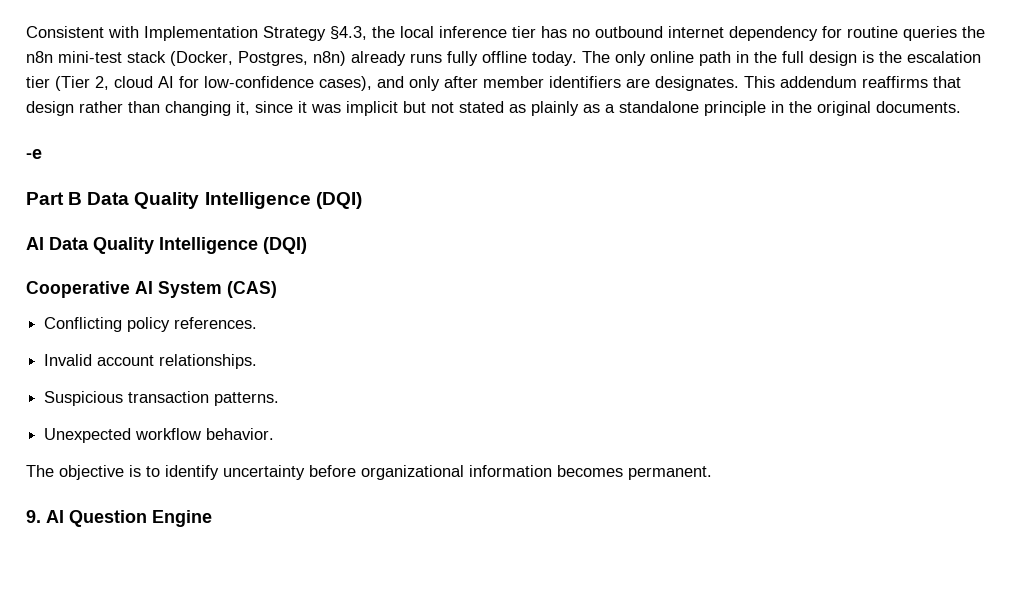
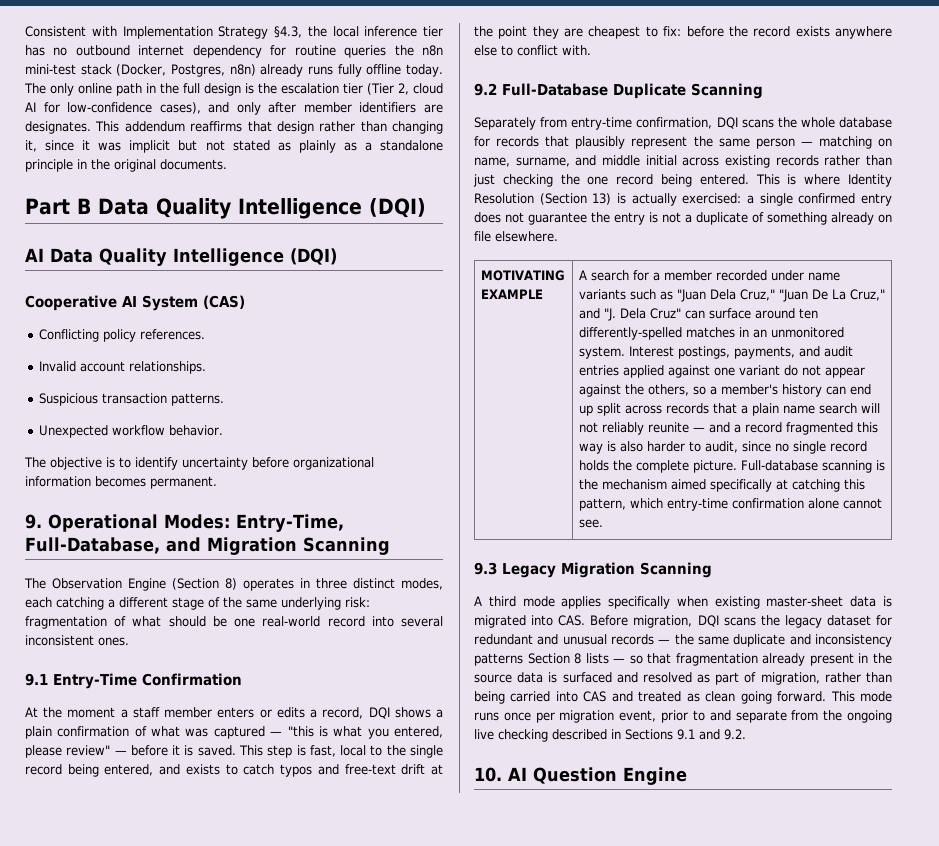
[26,149,42,159] // -e -> (227, 164) none
(41, 516) none -> [48,514,344,532] [25,537,390,555] [24,578,443,591] [25,597,370,610] [25,616,444,629] [25,635,129,646] [25,673,242,689] [25,707,443,719] [25,726,444,739] [25,745,443,758] [25,764,443,777] [474,26,892,39] [474,45,591,56] [474,83,763,99] [474,117,892,130] [474,136,892,149] [474,155,892,168] [473,174,892,187] [474,193,892,206] [474,212,892,225] [474,231,558,242] [480,270,565,281] [480,289,543,299] [578,270,840,281] [578,289,885,302] [578,308,818,321] [578,327,844,340] [578,346,853,359] [578,365,865,378] [578,384,871,397] [578,403,880,416] [578,422,878,435] [578,441,867,454] [578,460,885,473] [578,479,865,492] [578,498,882,511] [578,519,603,528] [474,562,712,578] [474,596,892,609] [474,615,892,628] [474,634,892,647] [474,653,892,666] [474,672,892,685] [474,691,892,704] [474,710,892,723] [474,729,746,742] [474,767,502,782] Operational Modes: Entry-Time, Full-Database, and Migration Scanning // The Observation Engine (Section 8) operates in three distinct modes, each catching a different stage of the same underlying risk: fragmentation of what should be one real-world record into several inconsistent ones. // 9.1 Entry-Time Confirmation // At the moment a staff member enters or edits a record, DQI shows a plain confirmation of what was captured — "this is what you entered, please review" — before it is saved. This step is fast, local to the single record being entered, and exists to catch typos and free-text drift at the point they are cheapest to fix: before the record exists anywhere else to conflict with. // 9.2 Full-Database Duplicate Scanning // Separately from entry-time confirmation, DQI scans the whole database for records that plausibly represent the same person — matching on name, surname, and middle initial across existing records rather than just checking the one record being entered. This is where Identity Resolution (Section 13) is actually exercised: a single confirmed entry does not guarantee the entry is not a duplicate of something already on file elsewhere. // MOTIVATING EXAMPLE | A search for a member recorded under name variants such as "Juan Dela Cruz," "Juan De La Cruz," and "J. Dela Cruz" can surface around ten differently-spelled matches in an unmonitored system. Interest postings, payments, and audit entries applied against one variant do not appear against the others, so a member's history can end up split across records that a plain name search will not reliably reunite — and a record fragmented this way is also harder to audit, since no single record holds the complete picture. Full-database scanning is the mechanism aimed specifically at catching this pattern, which entry-time confirmation alone cannot see. // 9.3 Legacy Migration Scanning // A third mode applies specifically when existing master-sheet data is migrated into CAS. Before migration, DQI scans the legacy dataset for redundant and unusual records — the same duplicate and inconsistency patterns Section 8 lists — so that fragmentation already present in the source data is surfaced and resolved as part of migration, rather than being carried into CAS and treated as clean going forward. This mode runs once per migration event, prior to and separate from the ongoing live checking described in Sections 9.1 and 9.2. // 10.

